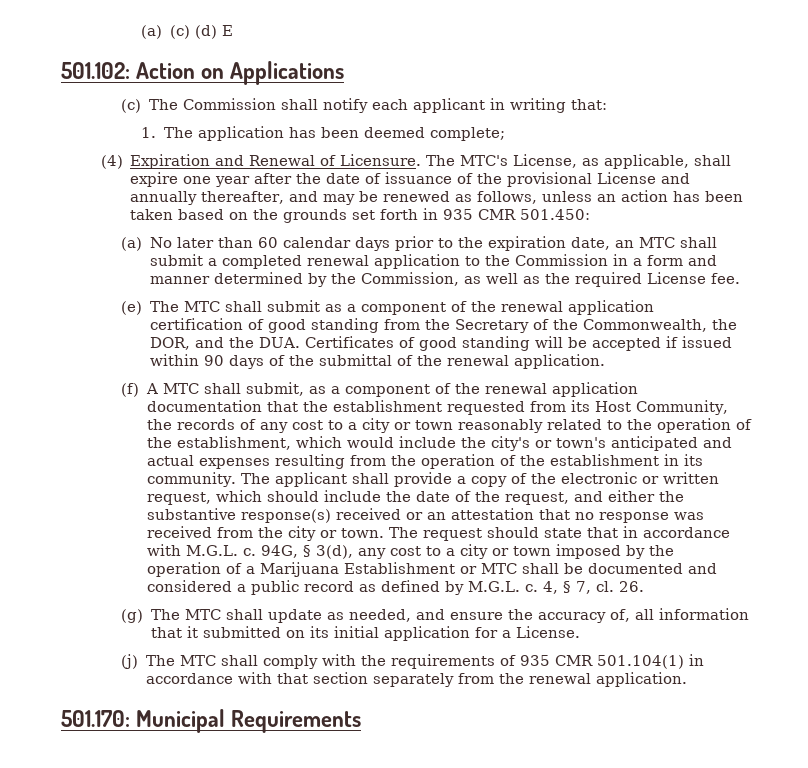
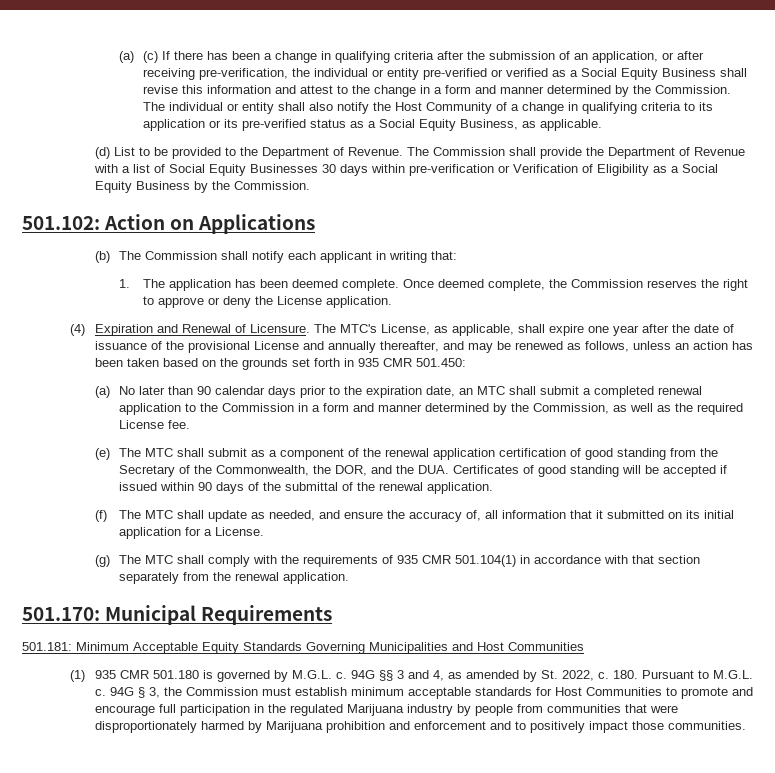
[194,25,233,39] (d) E -> [162,51,705,63] [143,68,748,80] [143,85,732,97] [143,102,714,114] [143,119,603,131] [94,147,745,159] [93,164,718,176] [94,181,310,193] If there has been a change in qualifying criteria after the submission of an application, or after receiving pre-verification, the individual or entity pre-verified or verified as a Social Equity Business shall revise this information and attest to the change in a form and manner determined by the Commission. The individual or entity shall also notify the Host Community of a change in qualifying criteria to its application or its pre-verified status as a Social Equity Business, as applicable. // (d) List to be provided to the Department of Revenue. The Commission shall provide the Department of Revenue with a list of Social Equity Businesses 30 days within pre-verification or Verification of Eligibility as a Social Equity Business by the Commission.
[121,99,142,113] (c) -> [94,251,110,263] (b)
[429,127,505,141] complete; -> [342,279,749,291] [143,296,393,308] complete. Once deemed complete, the Commission reserves the right to approve or deny the License application.
[257,237,278,248] 60 -> [196,386,211,395] 90
[145,382,638,397] [146,400,728,415] [146,418,752,433] [146,436,732,451] [146,454,703,469] [146,472,719,487] [146,490,684,505] [146,508,704,523] [146,526,730,541] [146,544,674,559] [146,562,717,577] [146,580,644,595] [121,609,144,623] A MTC shall submit, as a component of the renewal application documentation that the establishment requested from its Host Community, the records of any cost to a city or town reasonably related to the operation of the establishment, which would include the city's or town's anticipated and actual expenses resulting from the operation of the establishment in its community. The applicant shall provide a copy of the electronic or written request, which should include the date of the request, and either the substantive response(s) received or an attestation that no response was received from the city or town. The request should state that in accordance with M.G.L. c. 94G, § 3(d), any cost to a city or town imposed by the operation of a Marijuana Establishment or MTC shall be documented and considered a public record as defined by M.G.L. c. 4, § 7, cl. 26. // (g) -> (107, 516) none
[121,654,139,669] (j) -> [94,555,110,567] (g)
(362, 721) none -> [22,642,584,654] [70,670,753,682] [94,687,753,699] [94,704,678,716] [94,721,746,733] // 501.181: Minimum Acceptable Equity Standards Governing Municipalities and Host Communities // (1) 935 CMR 501.180 is governed by M.G.L. c. 94G §§ 3 and 4, as amended by St. 2022, c. 180. Pursuant to M.G.L. c. 94G § 3, the Commission must establish minimum acceptable standards for Host Communities to promote and encourage full participation in the regulated Marijuana industry by people from communities that were disproportionately harmed by Marijuana prohibition and enforcement and to positively impact those communities.

